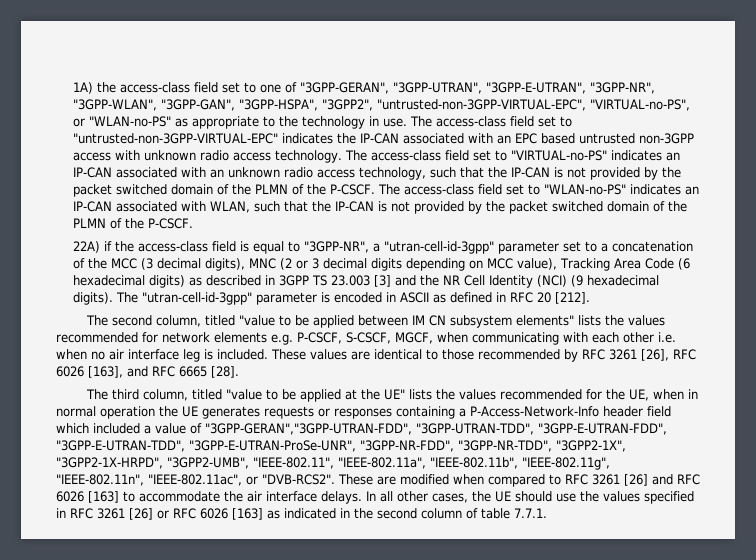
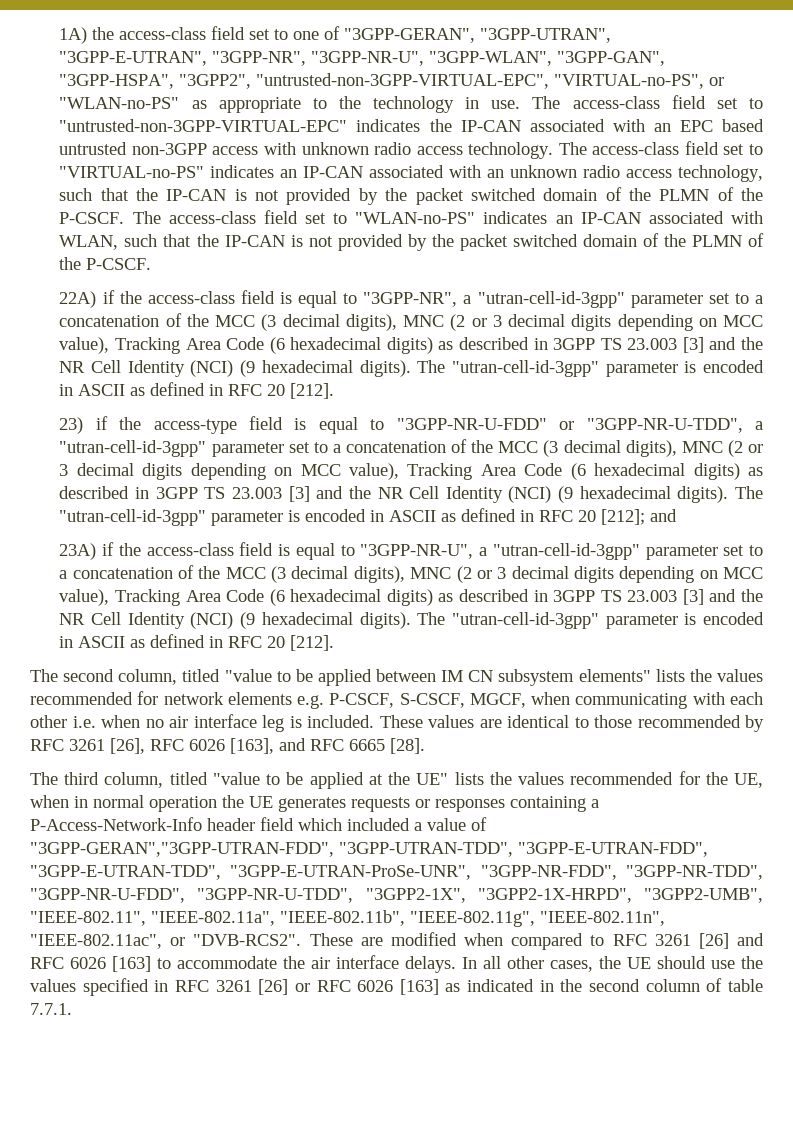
(655, 88) none -> [311,51,425,66] "3GPP-NR-U",
(590, 298) none -> [59,416,763,434] [59,439,764,457] [59,463,763,480] [59,486,764,503] [59,508,678,526] [59,542,763,560] [59,565,763,583] [59,589,763,606] [59,612,765,629] [59,634,335,651] // 23) if the access-type field is equal to "3GPP-NR-U-FDD" or "3GPP-NR-U-TDD", a "utran-cell-id-3gpp" parameter set to a concatenation of the MCC (3 decimal digits), MNC (2 or 3 decimal digits depending on MCC value), Tracking Area Code (6 hexadecimal digits) as described in 3GPP TS 23.003 [3] and the NR Cell Identity (NCI) (9 hexadecimal digits). The "utran-cell-id-3gpp" parameter is encoded in ASCII as defined in RFC 20 [212]; and // 23A) if the access-class field is equal to "3GPP-NR-U", a "utran-cell-id-3gpp" parameter set to a concatenation of the MCC (3 decimal digits), MNC (2 or 3 decimal digits depending on MCC value), Tracking Area Code (6 hexadecimal digits) as described in 3GPP TS 23.003 [3] and the NR Cell Identity (NCI) (9 hexadecimal digits). The "utran-cell-id-3gpp" parameter is encoded in ASCII as defined in RFC 20 [212].
(552, 446) none -> [30,888,354,903] "3GPP-NR-U-FDD", "3GPP-NR-U-TDD",

